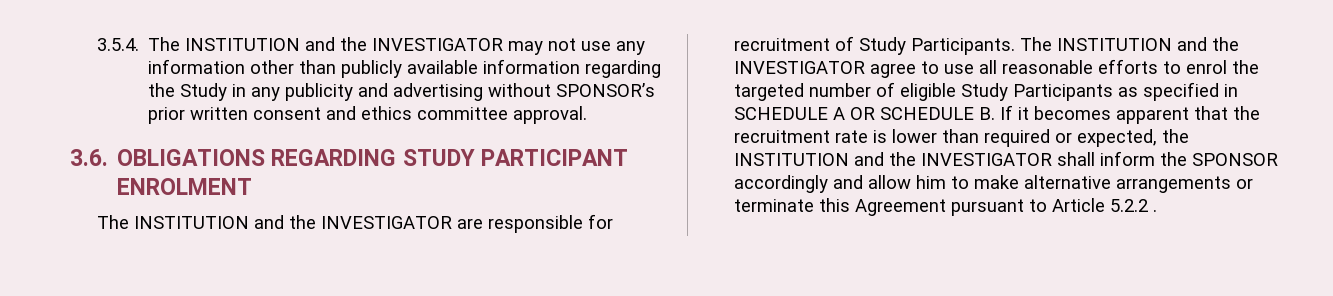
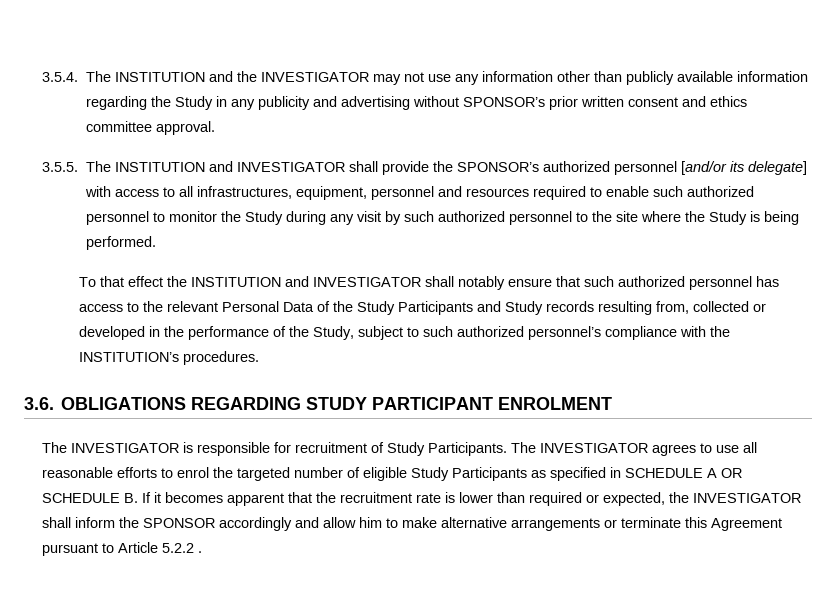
(588, 115) none -> [42,161,807,175] [84,186,754,200] [85,211,799,225] [85,236,156,250] [78,276,779,290] [78,301,766,315] [78,326,730,340] [78,351,259,365] // 3.5.5. The INSTITUTION and INVESTIGATOR shall provide the SPONSOR’s authorized personnel [and/or its delegate] with access to all infrastructures, equipment, personnel and resources required to enable such authorized personnel to monitor the Study during any visit by such authorized personnel to the site where the Study is being performed. // To that effect the INSTITUTION and INVESTIGATOR shall notably ensure that such authorized personnel has access to the relevant Personal Data of the Study Participants and Study records resulting from, collected or developed in the performance of the Study, subject to such authorized personnel’s compliance with the INSTITUTION’s procedures.
[133,215,483,229] INSTITUTION and the INVESTIGATOR are -> [71,442,194,453] INVESTIGATOR is
[1056,37,1239,51] [733,61,916,78] INSTITUTION and the INVESTIGATOR agree -> [540,443,697,456] INVESTIGATOR agrees
[733,152,916,166] INSTITUTION and the -> (690, 497) none

